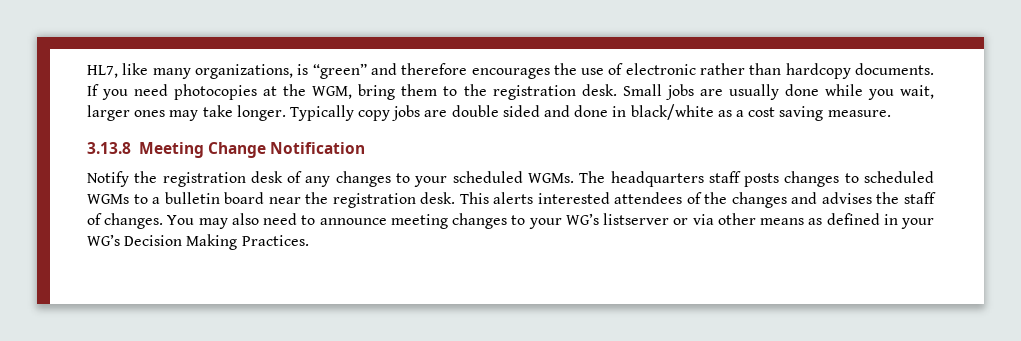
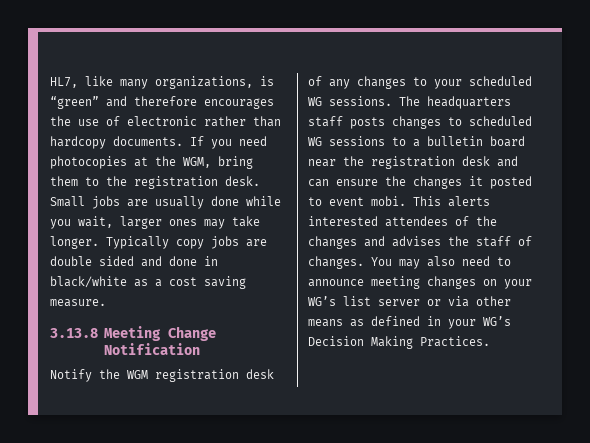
(158, 177) none -> [127,370,148,379] WGM
[527,173,574,183] WGMs. -> [308,96,392,106] WG sessions.
[87,194,129,204] WGMs -> [308,136,385,146] WG sessions
[420,192,456,204] desk. -> [462,156,518,167] [308,176,532,189] [308,196,406,206] desk and can ensure the changes it posted to event mobi.
[511,213,670,229] to your WG’s listserver -> [483,279,532,289] [308,296,420,306] on your WG’s list server

